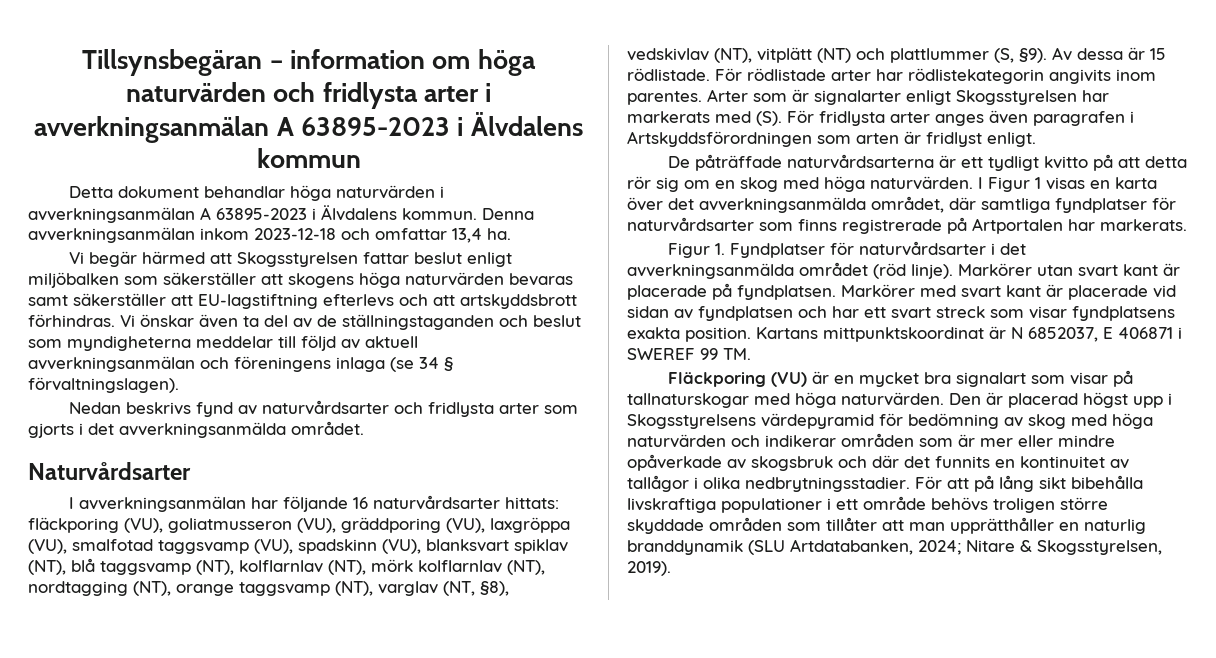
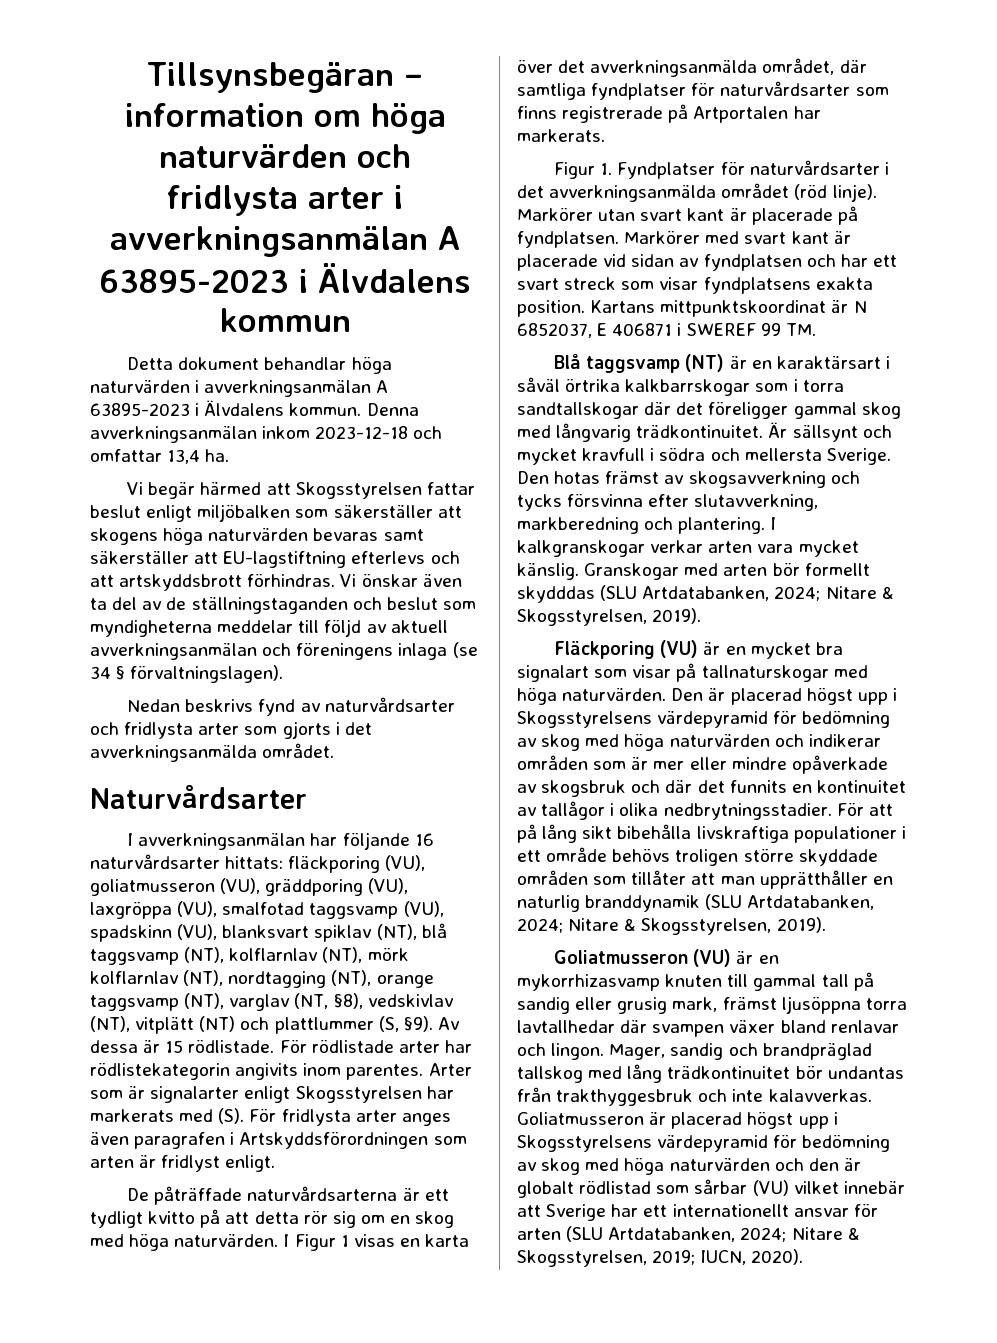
(751, 354) none -> [554,354,890,373] [517,377,844,396] [517,401,901,419] [517,422,892,442] [517,447,891,465] [517,471,860,488] [517,493,819,511] [517,517,777,534] [517,540,859,557] [517,562,870,580] [517,585,894,603] [517,608,702,626] // Blå taggsvamp (NT) är en karaktärsart i såväl örtrika kalkbarrskogar som i torra sandtallskogar där det föreligger gammal skog med långvarig trädkontinuitet. Är sällsynt och mycket kravfull i södra och mellersta Sverige. Den hotas främst av skogsavverkning och tycks försvinna efter slutavverkning, markberedning och plantering. I kalkgranskogar verkar arten vara mycket känslig. Granskogar med arten bör formellt skydddas (SLU Artdatabanken, 2024; Nitare & Skogsstyrelsen, 2019).
(671, 568) none -> [554,949,779,967] [517,972,874,991] [517,996,907,1014] [517,1020,899,1037] [517,1043,872,1060] [517,1064,904,1083] [517,1087,872,1106] [517,1111,838,1129] [517,1134,891,1152] [517,1157,861,1175] [517,1179,905,1198] [517,1203,878,1221] [517,1226,860,1242] [517,1249,804,1267] // Goliatmusseron (VU) är en mykorrhizasvamp knuten till gammal tall på sandig eller grusig mark, främst ljusöppna torra lavtallhedar där svampen växer bland renlavar och lingon. Mager, sandig och brandpräglad tallskog med lång trädkontinuitet bör undantas från trakthyggesbruk och inte kalavverkas. Goliatmusseron är placerad högst upp i Skogsstyrelsens värdepyramid för bedömning av skog med höga naturvärden och den är globalt rödlistad som sårbar (VU) vilket innebär att Sverige har ett internationellt ansvar för arten (SLU Artdatabanken, 2024; Nitare & Skogsstyrelsen, 2019; IUCN, 2020).

